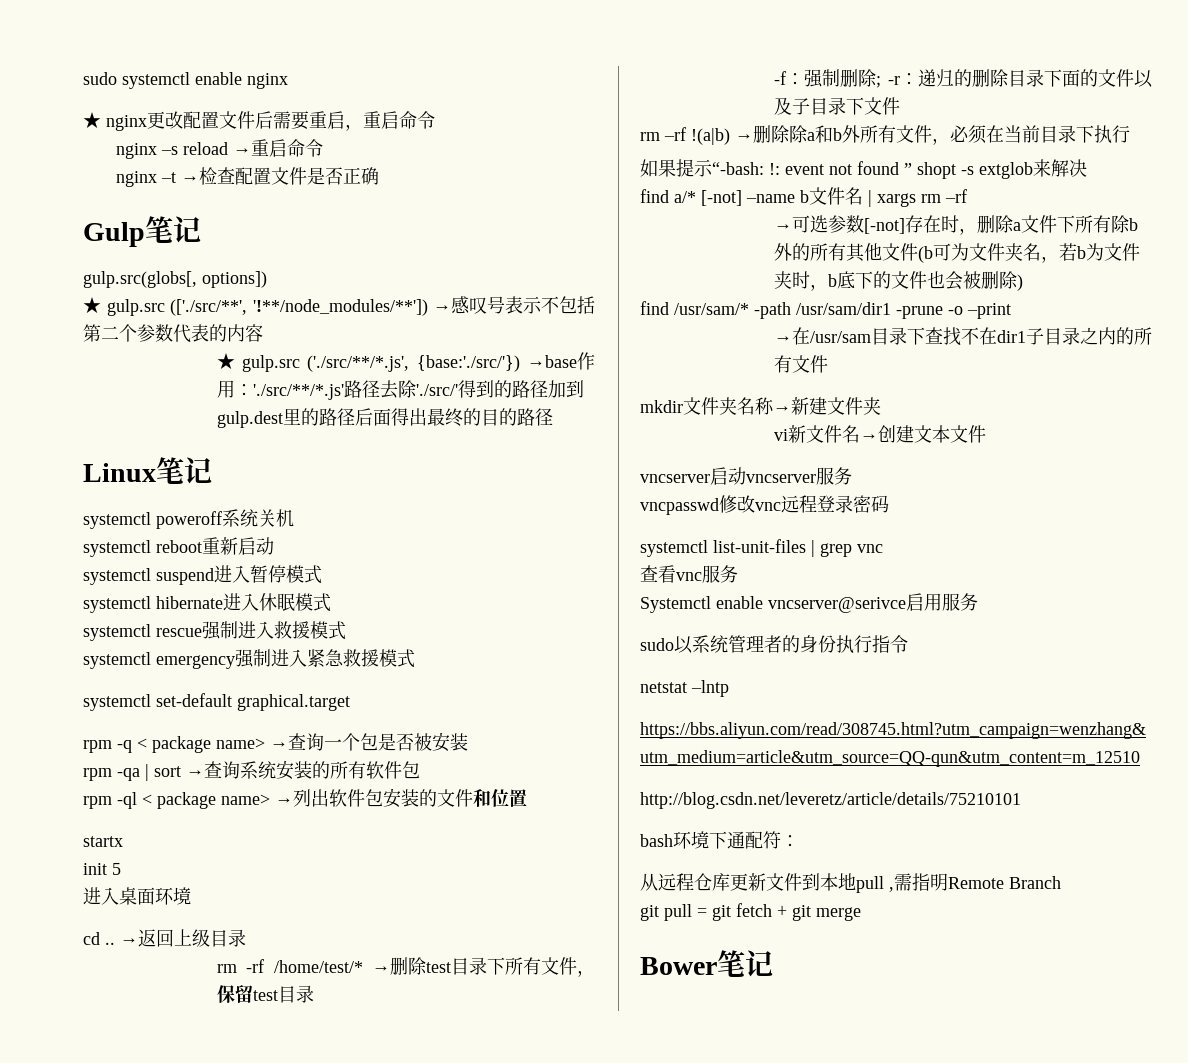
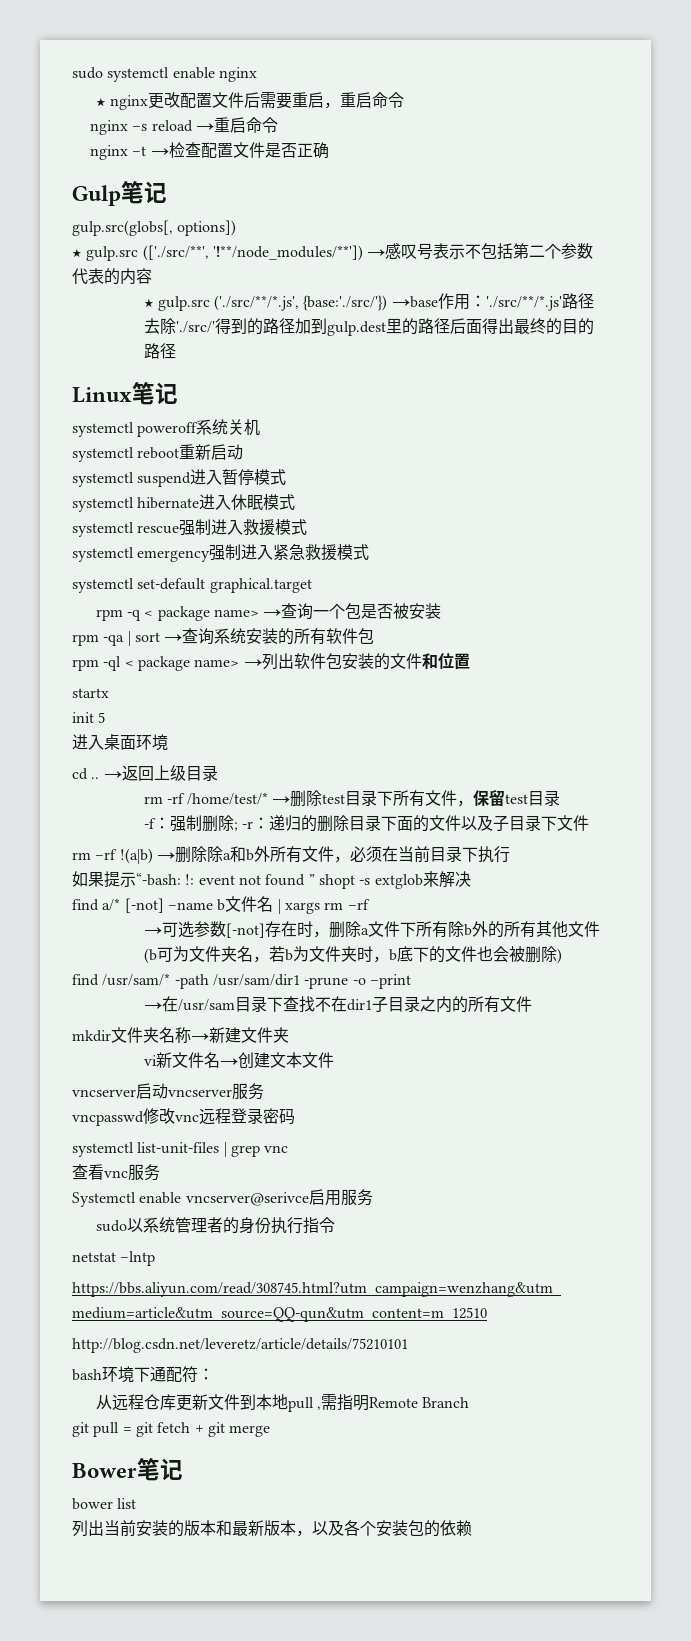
(773, 963) none -> [72,1498,137,1510] [72,1520,472,1537] // bower list // 列出当前安装的版本和最新版本，以及各个安装包的依赖

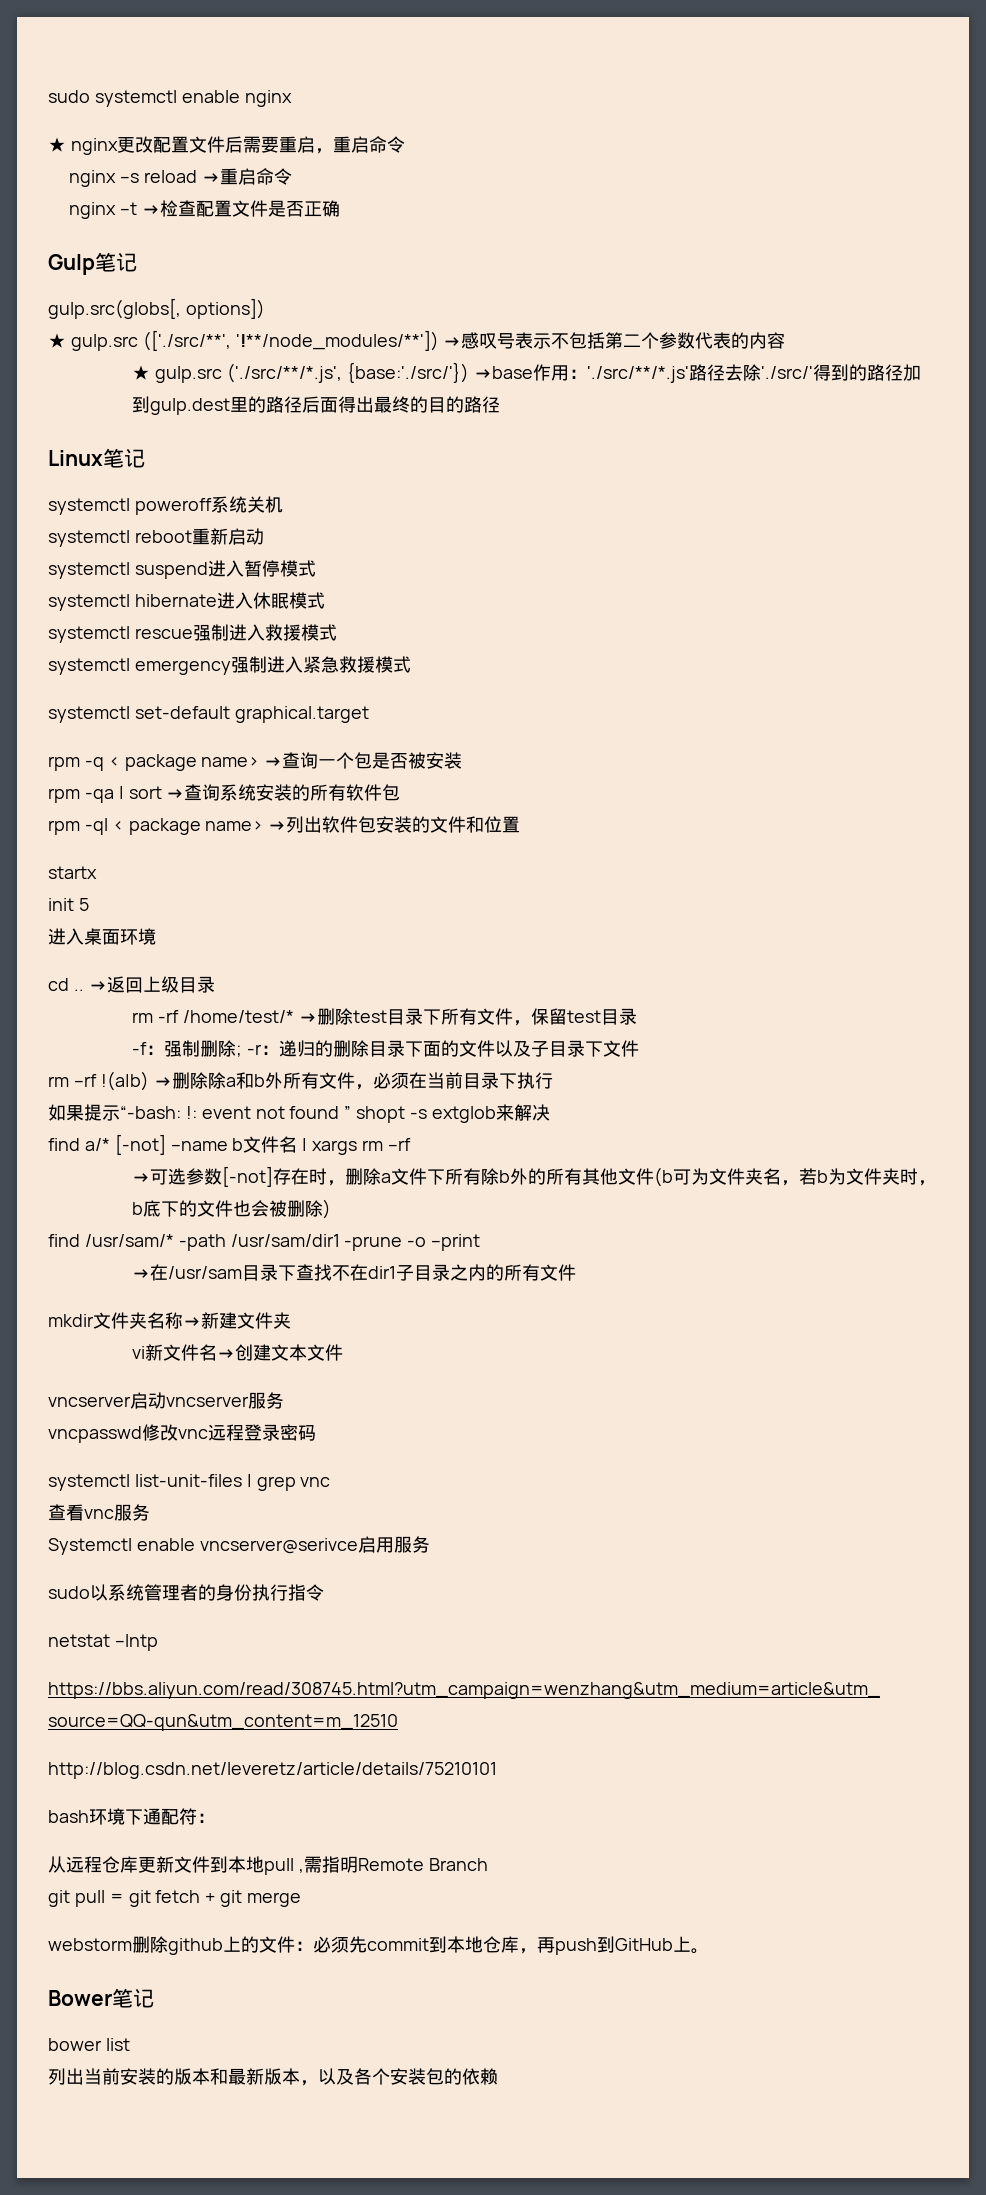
(271, 1431) none -> [48,1936,709,1955] // webstorm删除github上的文件：必须先commit到本地仓库，再push到GitHub上。

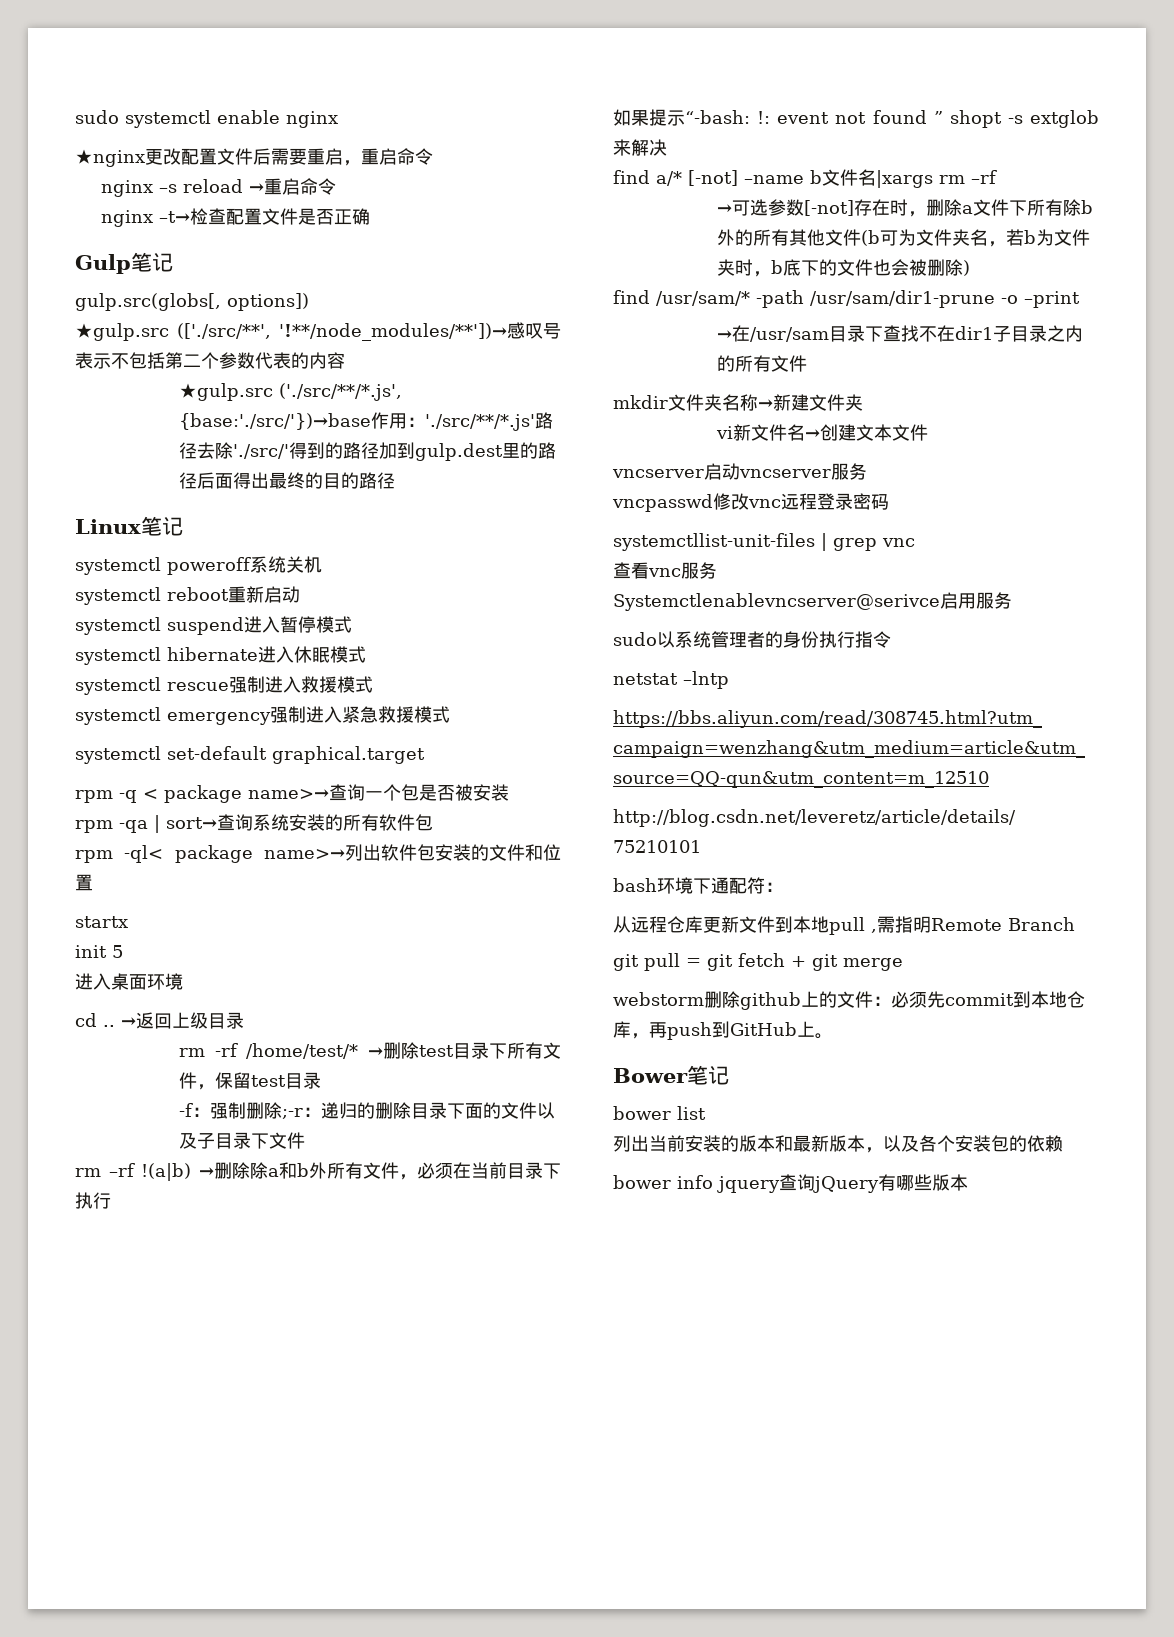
[48,137,118,155] ★ nginx -> [75,149,145,167] ★nginx
[119,202,160,215] –t → -> [159,211,191,223] –t→
[48,330,462,351] ★ gulp.src (['./src/**', '!**/node_modules/**']) → -> [75,323,507,341] ★gulp.src (['./src/**', '!**/node_modules/**'])→
[132,362,533,383] ★ gulp.src ('./src/**/*.js', {base:'./src/'}) →base -> [179,383,403,401] [179,413,372,430] ★gulp.src ('./src/**/*.js', {base:'./src/'})→base
[201,757,283,767] name> → -> [248,789,329,799] name>→
[128,786,185,799] sort → -> [166,817,217,829] sort→
[84,818,287,835] -ql < package name> → -> [124,845,345,863] -ql< package name>→
[236,1044,263,1057] ; -r -> [282,1108,304,1119] ;-r
[302,1138,358,1155] | xargs -> [876,170,933,188] |xargs
[230,1234,403,1251] /usr/sam/dir1 -prune -> [810,290,995,308] /usr/sam/dir1-prune
[48,1474,242,1491] systemctl list-unit-files -> [613,533,815,551] systemctllist-unit-files
[48,1538,358,1555] Systemctl enable vncserver@serivce -> [613,593,940,611] Systemctlenablevncserver@serivce
(498, 2076) none -> [613,1174,968,1193] // bower info jquery查询jQuery有哪些版本

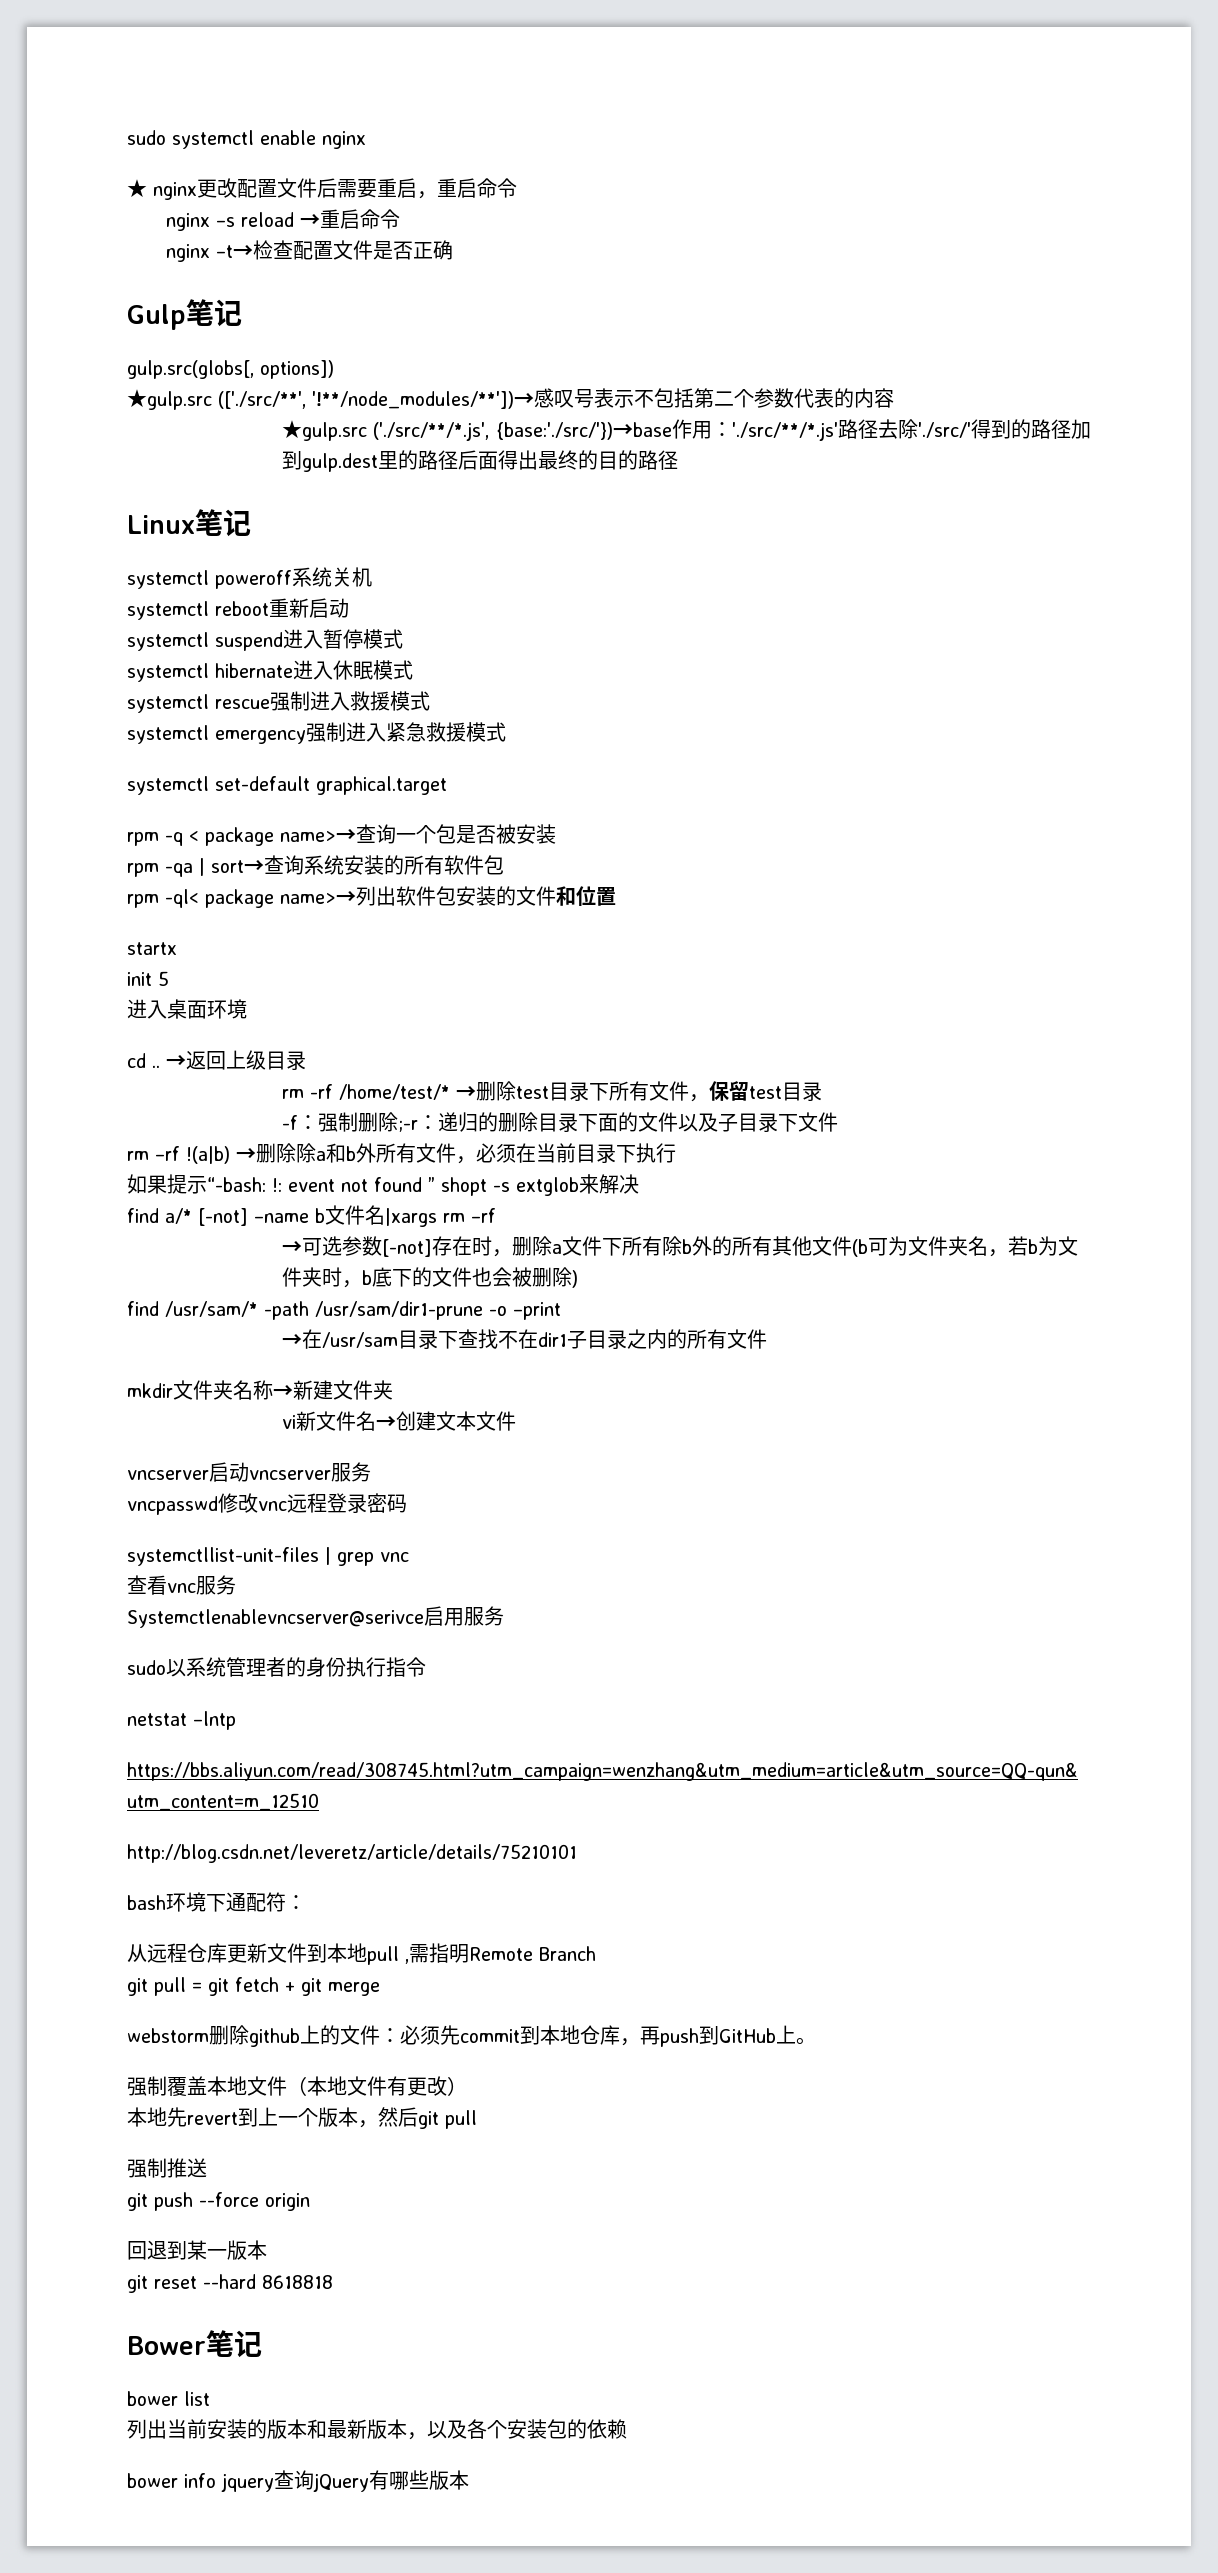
[75,149,145,167] ★nginx -> [127,179,197,200] ★ nginx
(833, 1036) none -> [127,2076,467,2096] [127,2107,477,2129] [127,2158,207,2178] [127,2192,310,2211] [127,2240,267,2260] [127,2274,333,2293] // 强制覆盖本地文件（本地文件有更改） // 本地先revert到上一个版本，然后git pull // 强制推送 // git push --force origin // 回退到某一版本 // git reset --hard 8618818

